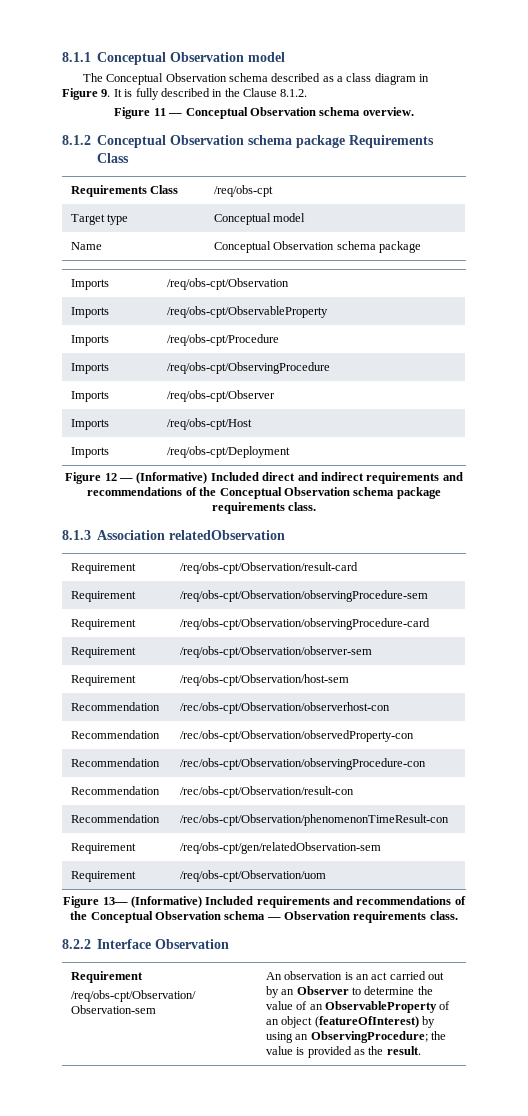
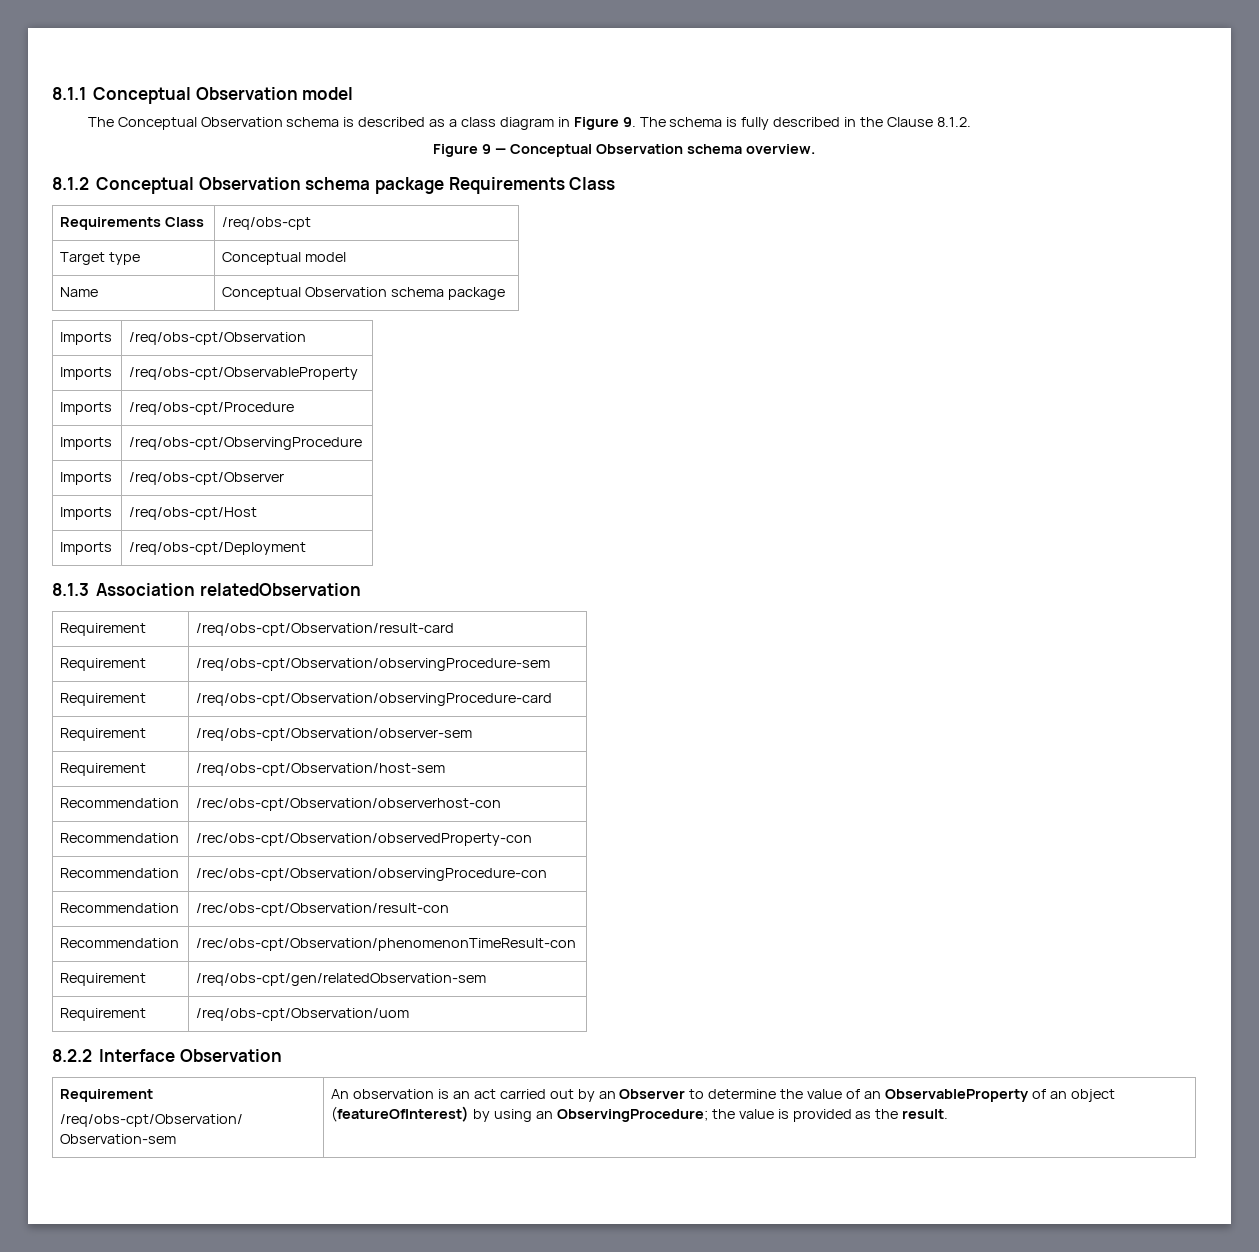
(268, 77) none -> [343,117,355,127] is
[113,89,122,97] It -> [639,117,723,127] The schema
[153,108,166,116] 11 -> [482,144,492,154] 9
[65,472,463,484] [87,487,441,499] [211,502,317,514] // Figure 12 — (Informative) Included direct and indirect requirements and recommendations of the Conceptual Observation schema package requirements class. -> (307, 548) none
[63,896,466,908] [70,911,458,923] // Figure 13— (Informative) Included requirements and recommendations of the Conceptual Observation schema — Observation requirements class. -> (410, 1014) none

